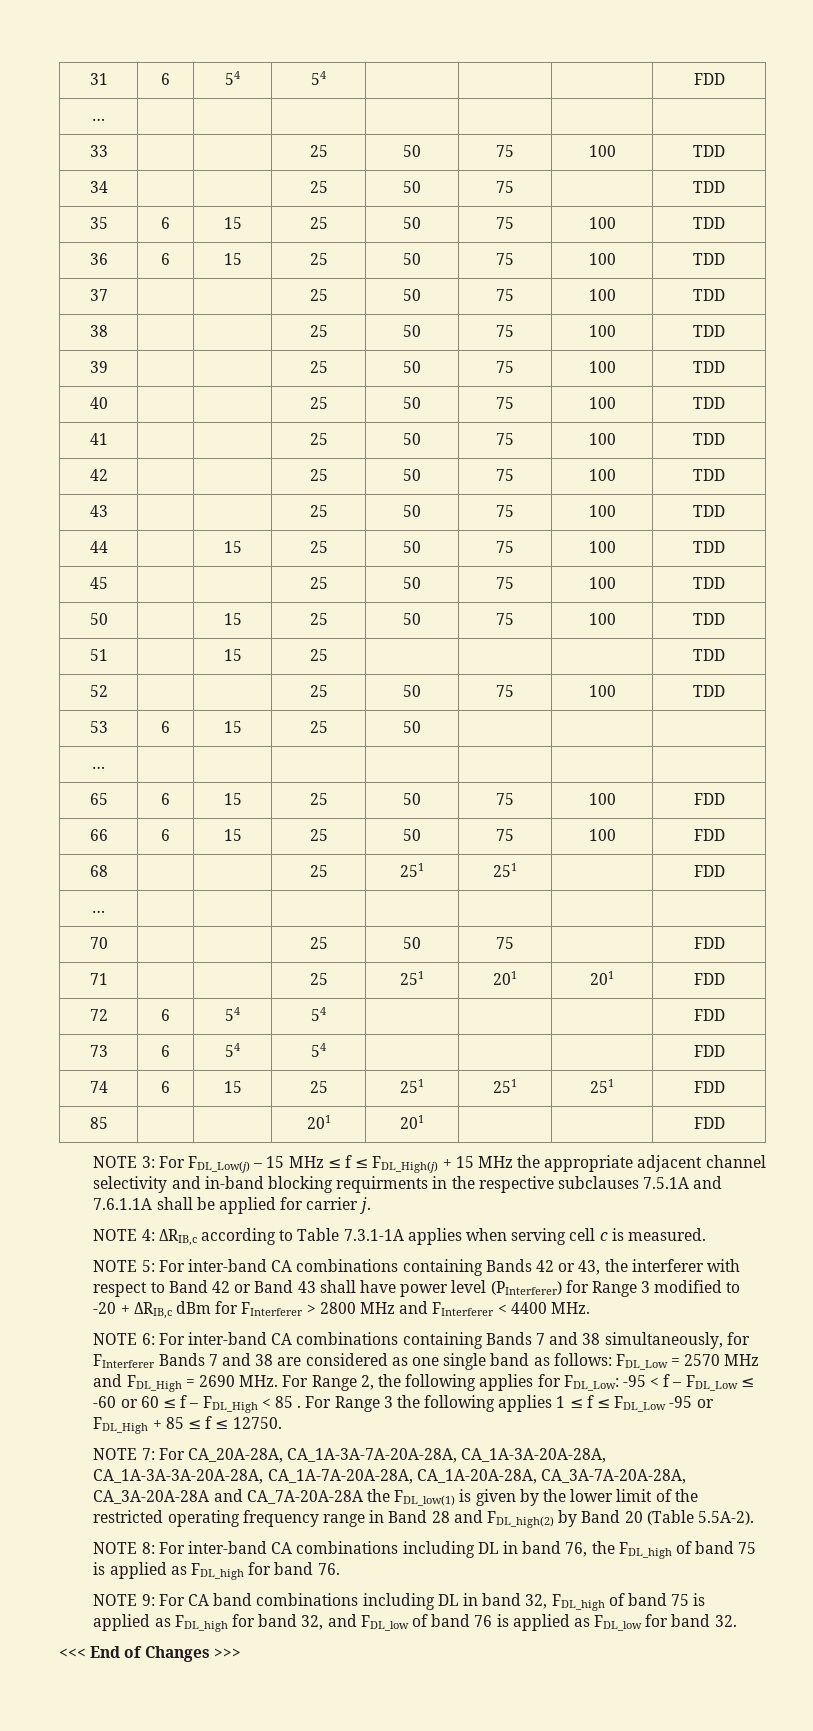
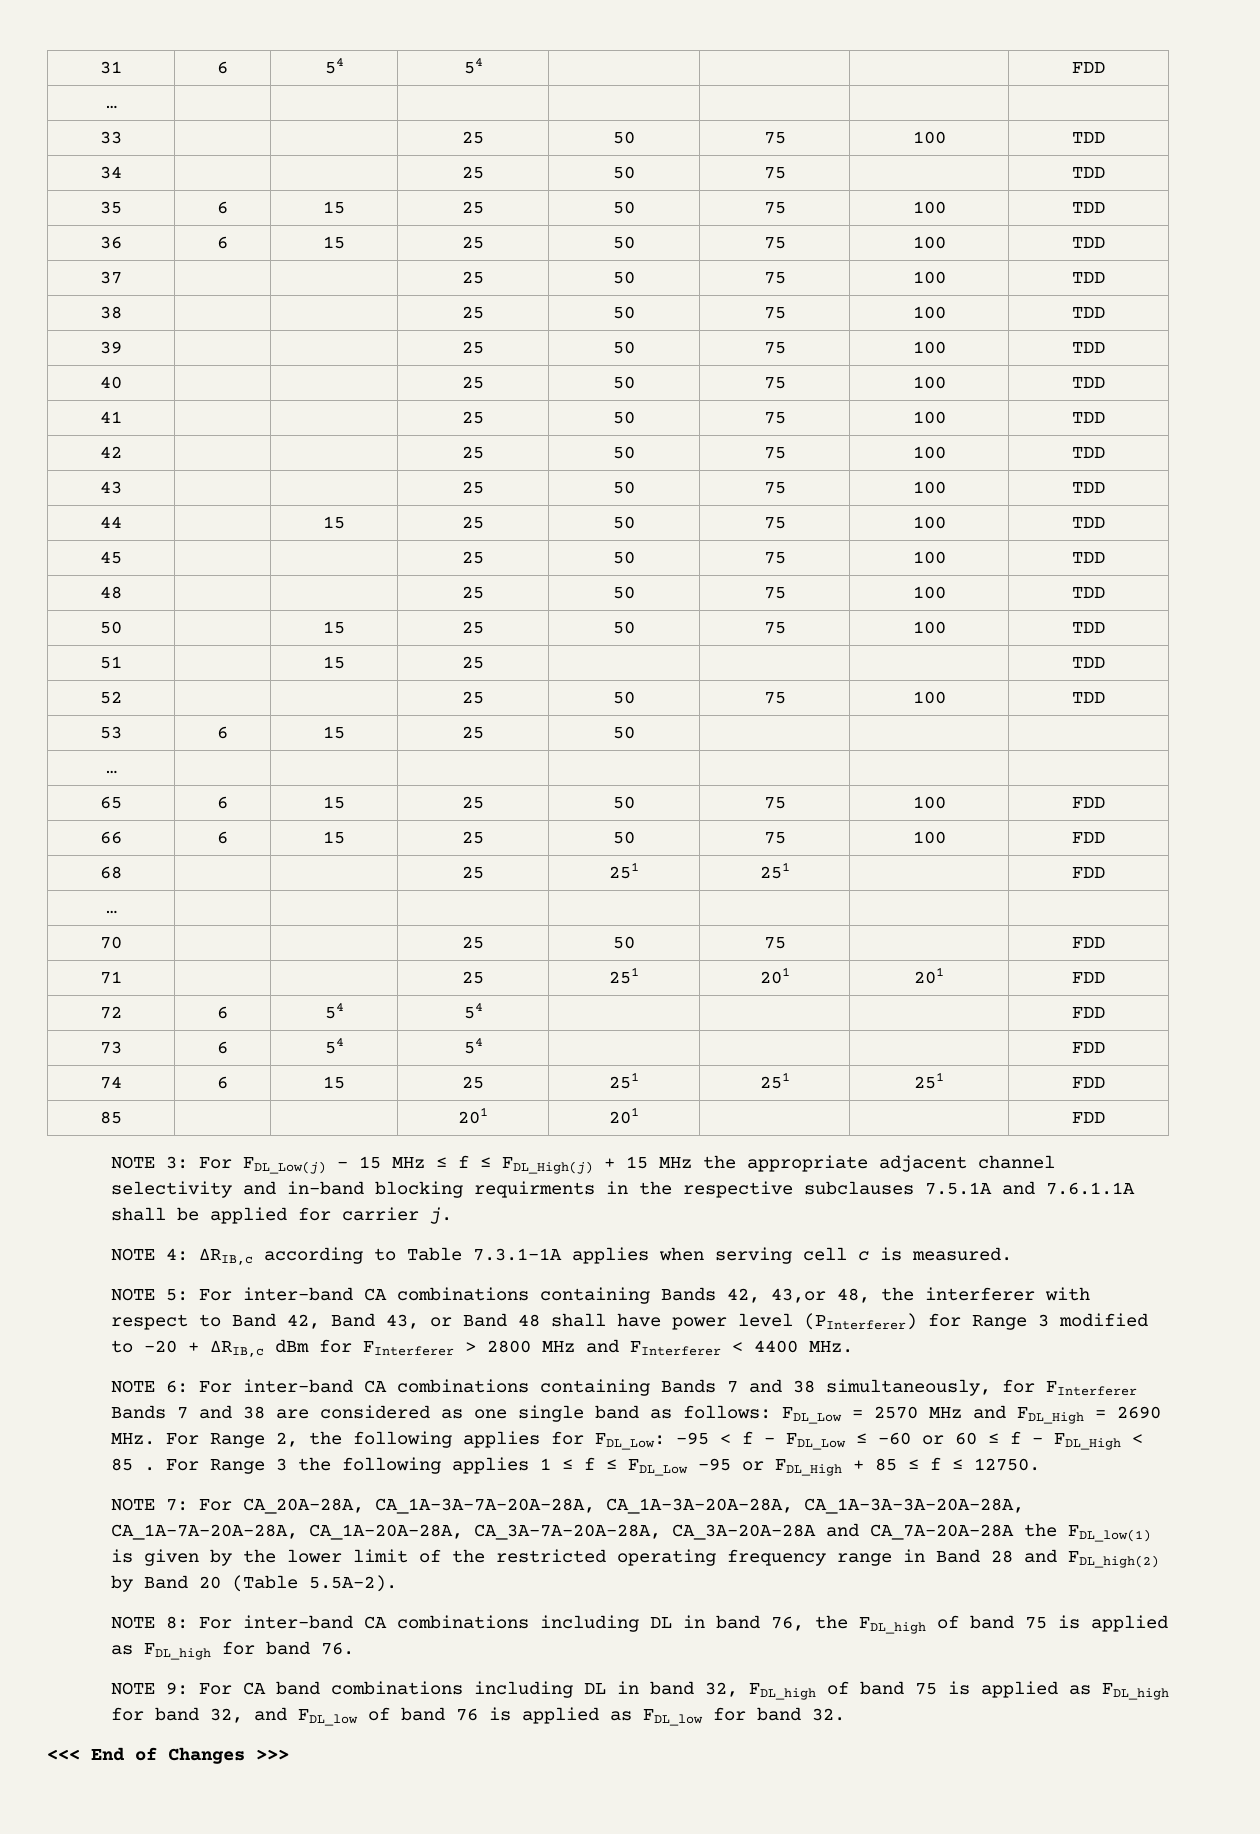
(725, 583) none -> [100,586,122,599] [462,586,484,599] [612,586,635,599] [763,587,786,599] [912,586,946,599] [1072,587,1105,598] // 48 | | | 25 | 50 | 75 | 100 | TDD
[535,1260,601,1275] 42 or 43, -> [726,1288,870,1303] 42, 43,or 48,
[212,1281,231,1293] 42 -> [286,1313,419,1329] 42, Band 43,
[297,1281,316,1293] 43 -> [517,1314,540,1327] 48

